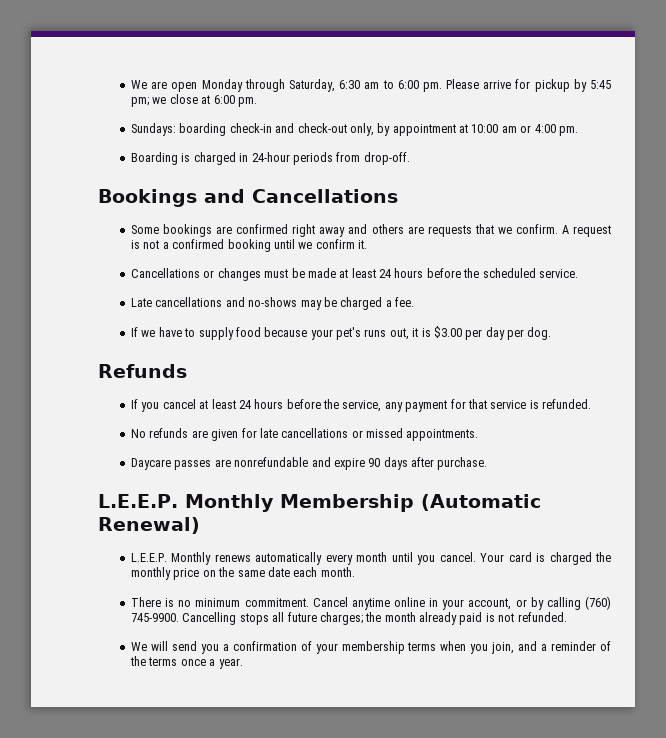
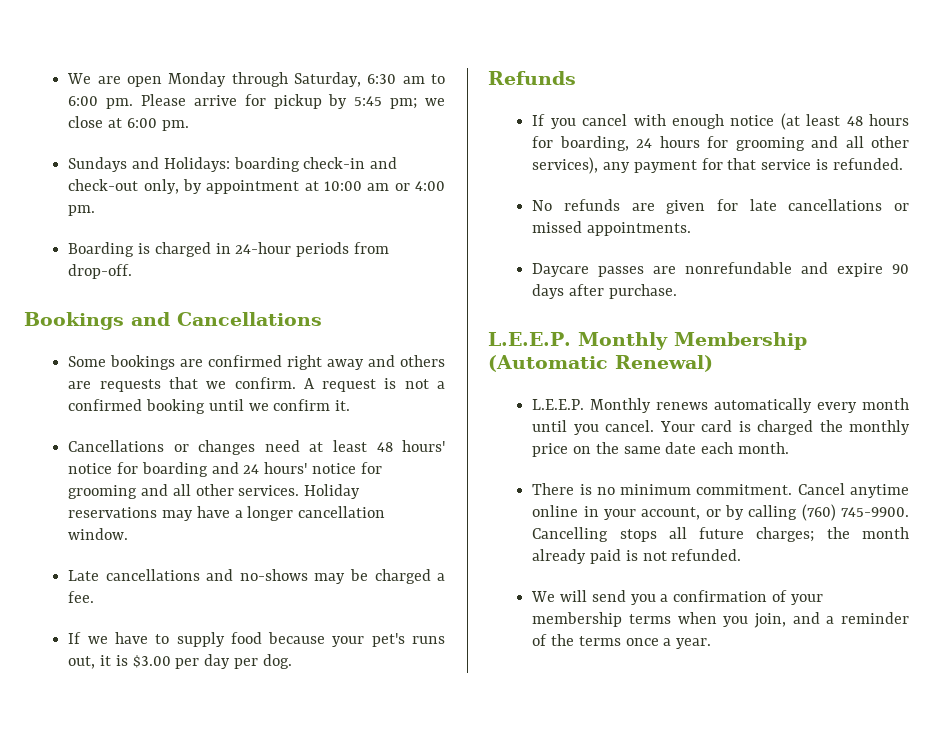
[131,123,177,136] Sundays: -> [68,157,230,172] Sundays and Holidays:
[264,268,578,278] must be made at least 24 hours before the scheduled service. -> [264,440,446,452] [68,462,382,477] [68,484,361,499] [68,506,386,521] [68,528,129,540] need at least 48 hours' notice for boarding and 24 hours' notice for grooming and all other services. Holiday reservations may have a longer cancellation window.
[199,399,382,412] at least 24 hours before the service, -> [633,113,909,130] [532,136,909,151] [532,157,599,174] with enough notice (at least 48 hours for boarding, 24 hours for grooming and all other services),

